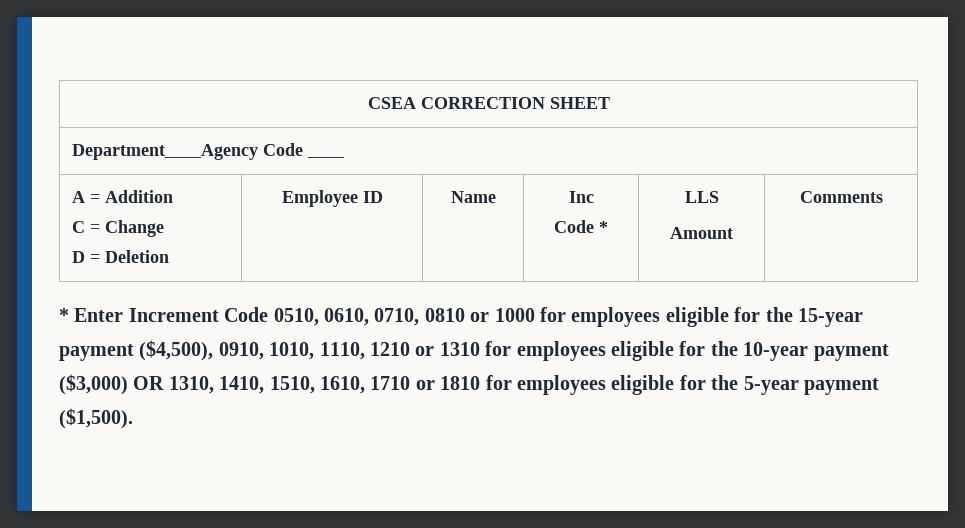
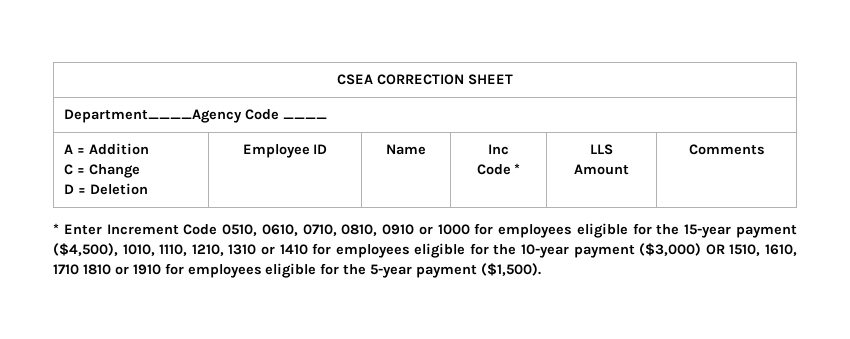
[424,308,465,322] 0810 -> [341,224,415,236] 0810, 0910
[218,342,264,360] 0910, -> (118, 249) none
[370,342,480,356] 1210 or 1310 -> [191,244,308,256] 1210, 1310 or 1410
[168,376,265,394] 1310, 1410, -> (725, 249) none
[415,376,481,390] or 1810 -> [82,264,161,275] 1810 or 1910

